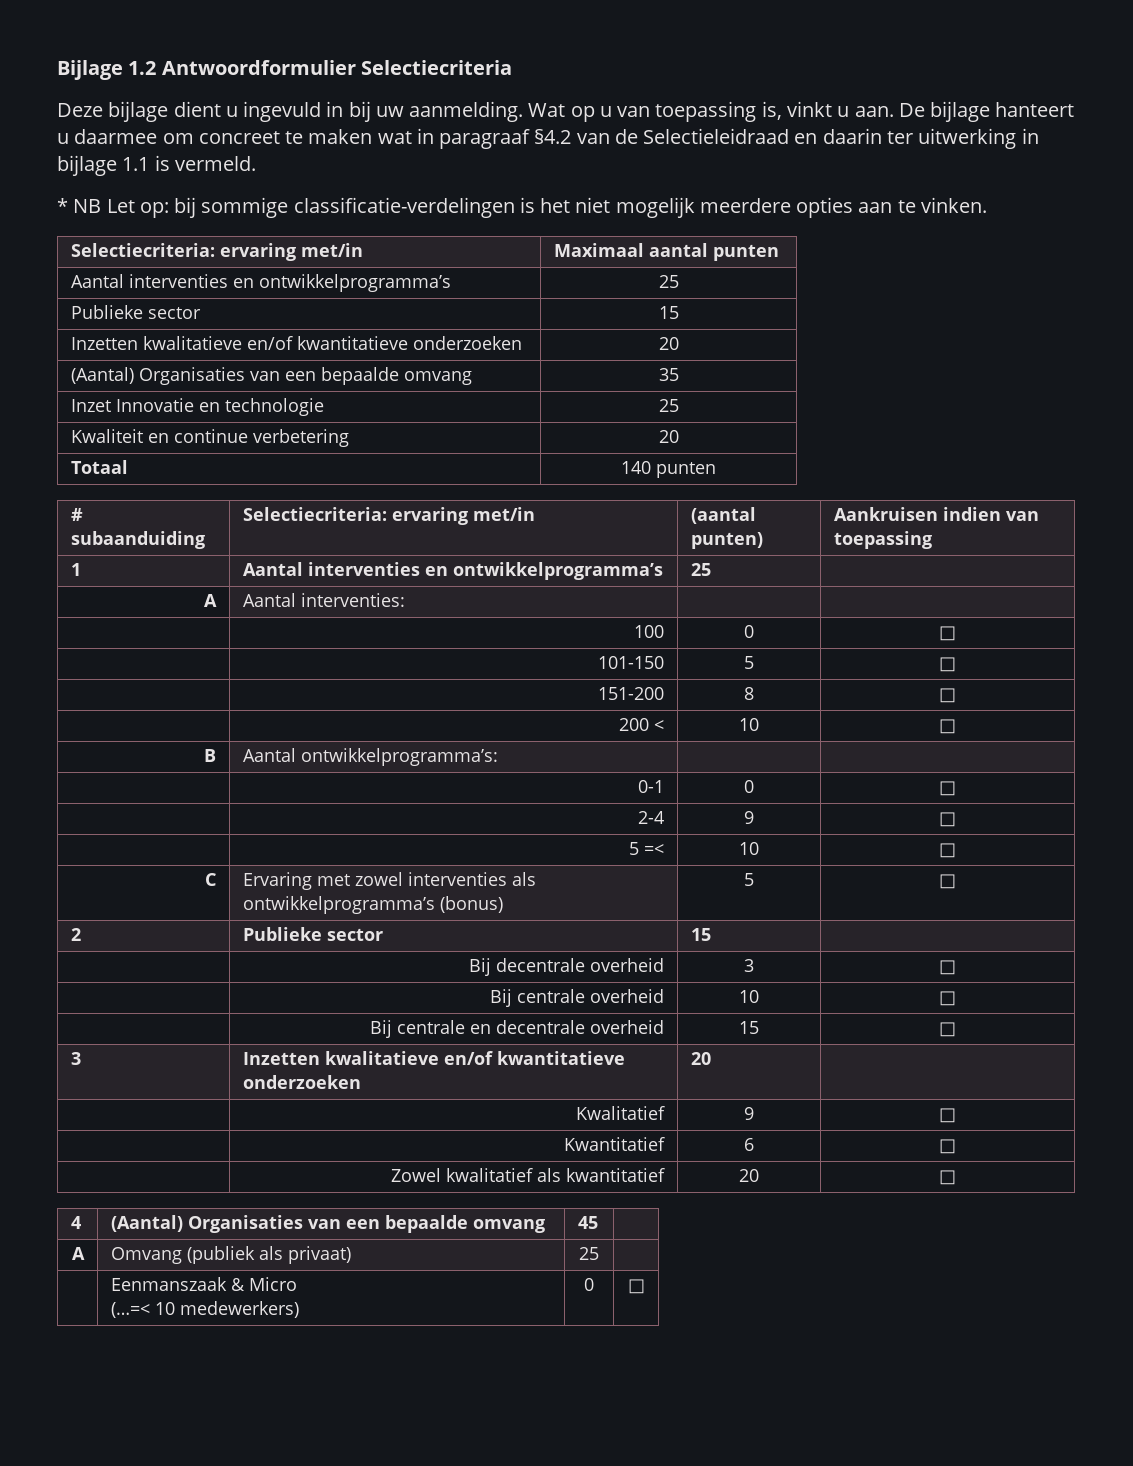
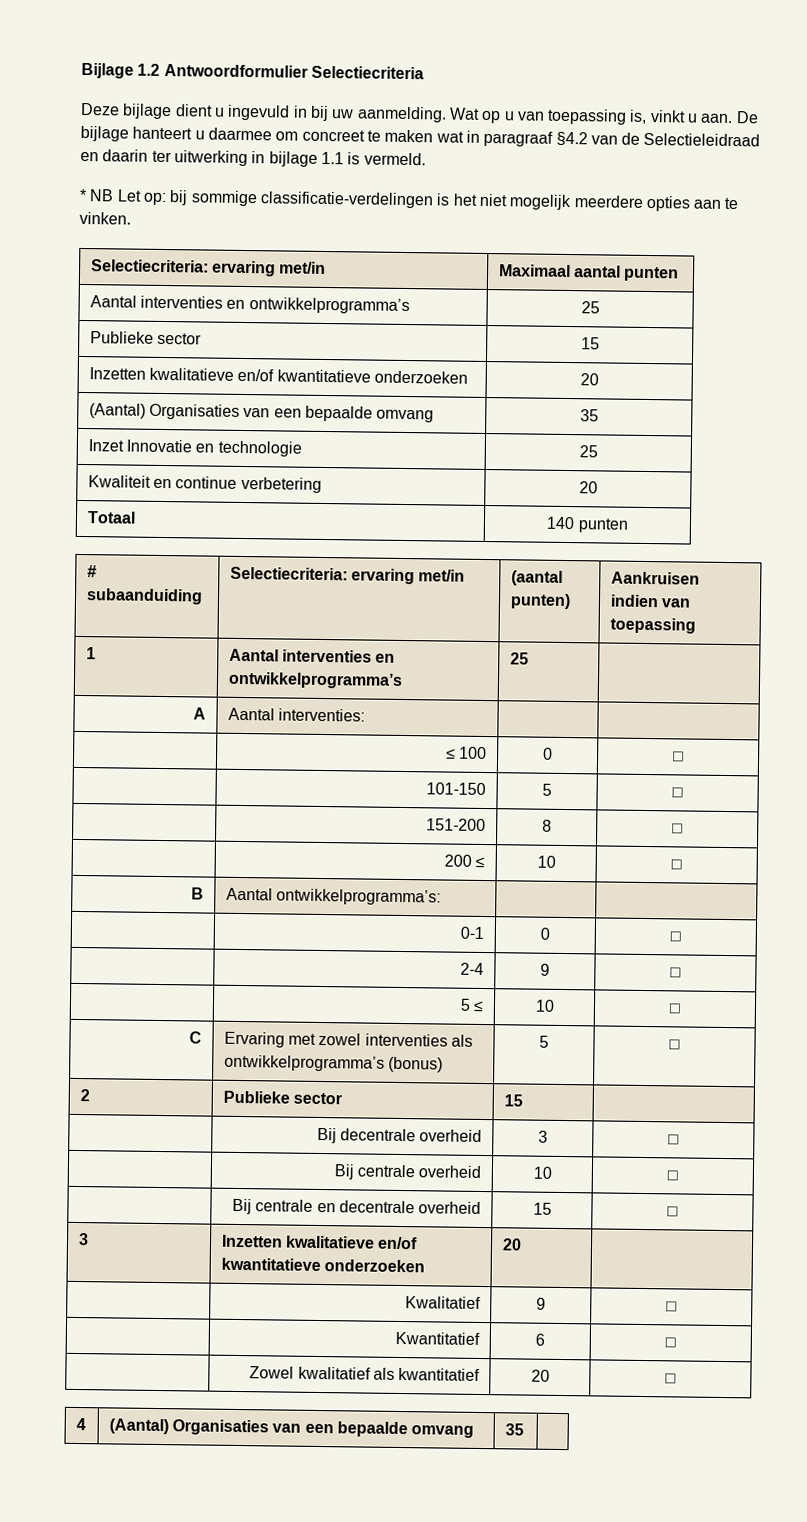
(405, 600) none -> [445,748,456,760] ≤
[654,720,665,731] < -> [475,856,486,869] ≤
[644,844,665,855] =< -> [473,1000,485,1013] ≤
[577,1216,598,1229] [72,1247,86,1260] [110,1246,351,1264] [579,1247,599,1260] [110,1277,297,1291] [110,1301,299,1318] [584,1278,594,1291] [627,1279,645,1294] 45 | // A | Omvang (publiek als privaat) | 25 | // | Eenmanszaak & Micro // (…=< 10 medewerkers) | 0 | □ -> [504,1423,524,1436] 35 |

